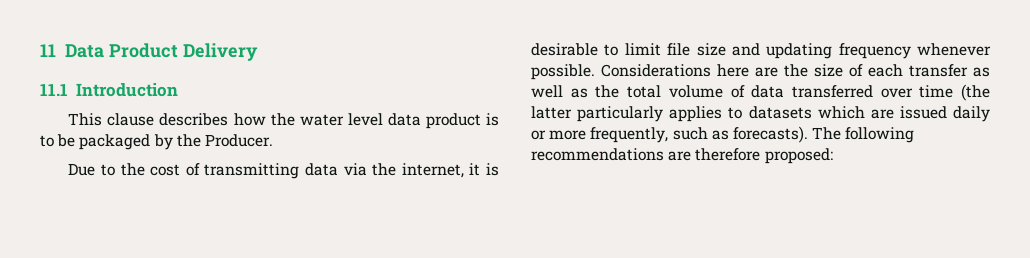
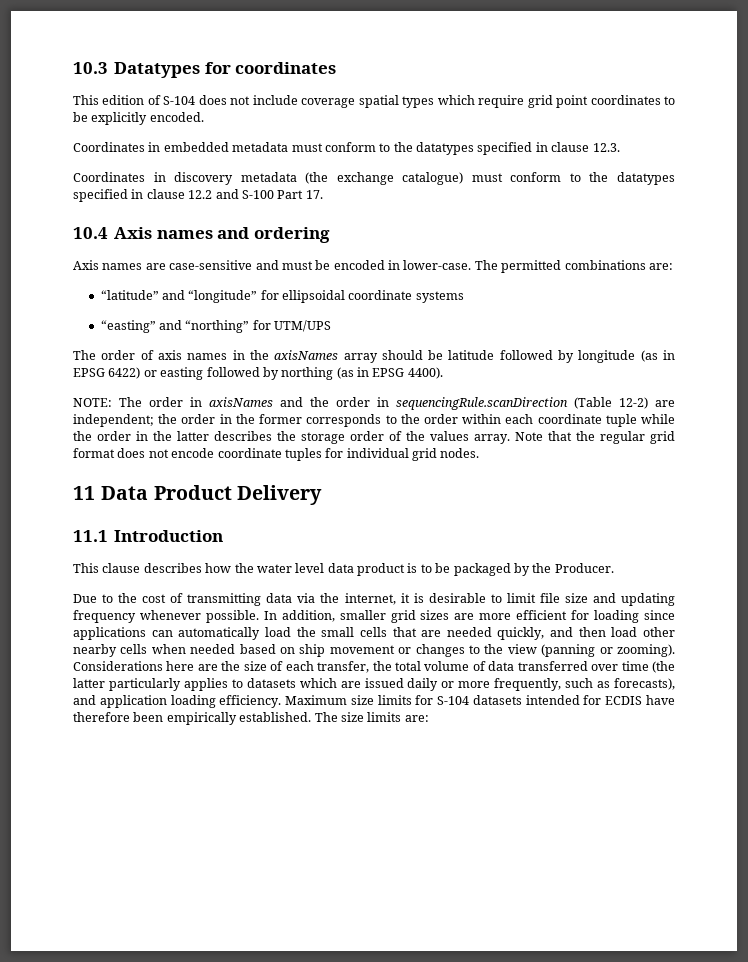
(40, 50) none -> [73,62,337,78] [73,95,675,108] [73,112,204,125] [73,142,620,155] [73,172,675,185] [73,189,323,202] [73,227,331,243] [73,260,673,273] [100,290,464,303] [100,320,332,333] [73,350,675,363] [73,367,443,380] [73,397,675,410] [73,414,675,427] [73,431,675,444] [73,448,480,461] 10.3 Datatypes for coordinates // This edition of S-104 does not include coverage spatial types which require grid point coordinates to be explicitly encoded. // Coordinates in embedded metadata must conform to the datatypes specified in clause 12.3. // Coordinates in discovery metadata (the exchange catalogue) must conform to the datatypes specified in clause 12.2 and S-100 Part 17. // 10.4 Axis names and ordering // Axis names are case-sensitive and must be encoded in lower-case. The permitted combinations are: // “latitude” and “longitude” for ellipsoidal coordinate systems // “easting” and “northing” for UTM/UPS // The order of axis names in the axisNames array should be latitude followed by longitude (as in EPSG 6422) or easting followed by northing (as in EPSG 4400). // NOTE: The order in axisNames and the order in sequencingRule.scanDirection (Table 12-2) are independent; the order in the former corresponds to the order within each coordinate tuple while the order in the latter describes the storage order of the values array. Note that the regular grid format does not encode coordinate tuples for individual grid nodes. //
(595, 72) none -> [263,610,675,623] [73,627,675,640] [73,644,675,657] In addition, smaller grid sizes are more efficient for loading since applications can automatically load the small cells that are needed quickly, and then load other nearby cells when needed based on ship movement or changes to the view (panning or zooming).
[909,64,990,77] [531,85,588,98] transfer as well as -> [317,661,370,673] transfer,
[732,126,915,143] [531,148,833,164] forecasts). The following recommendations are therefore proposed: -> [614,678,676,690] [73,695,675,708] [73,712,429,725] forecasts), and application loading efficiency. Maximum size limits for S-104 datasets intended for ECDIS have therefore been empirically established. The size limits are:

